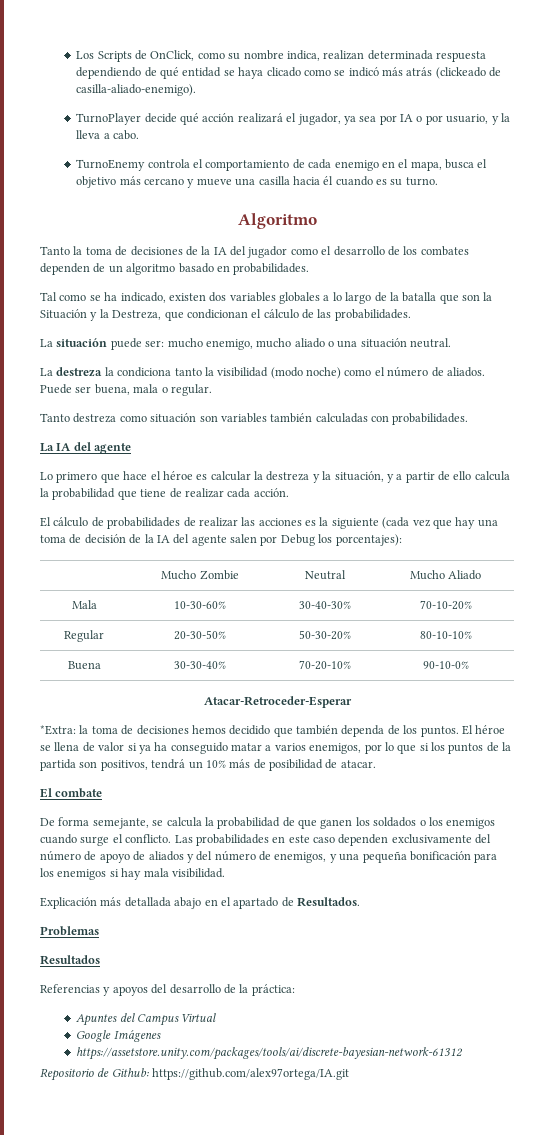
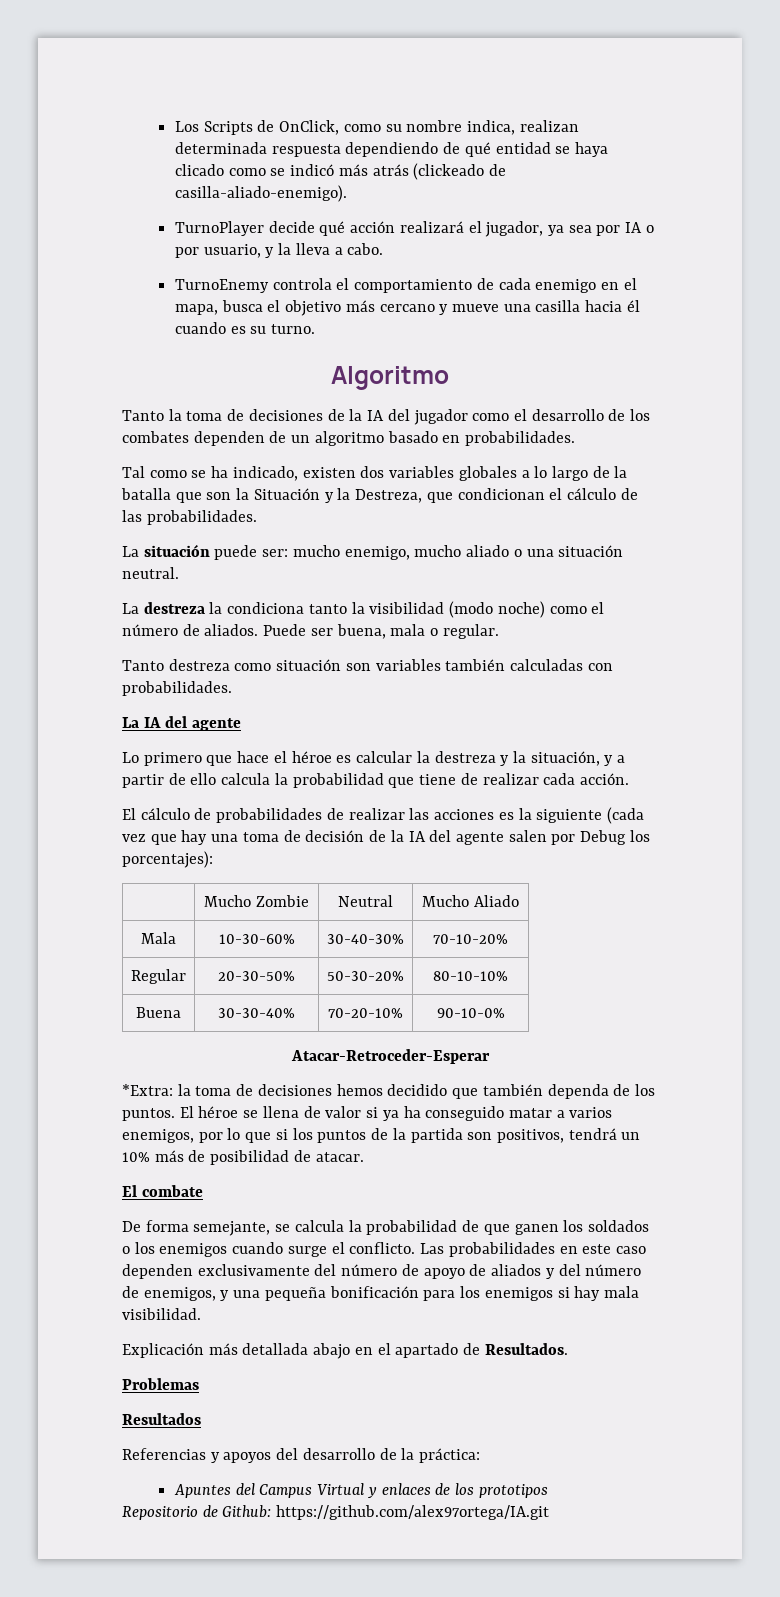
[76,1030,161,1042] [76,1047,464,1060] // Google Imágenes // https://assetstore.unity.com/packages/tools/ai/discrete-bayesian-network-61312 -> [366,1483,548,1498] y enlaces de los prototipos

